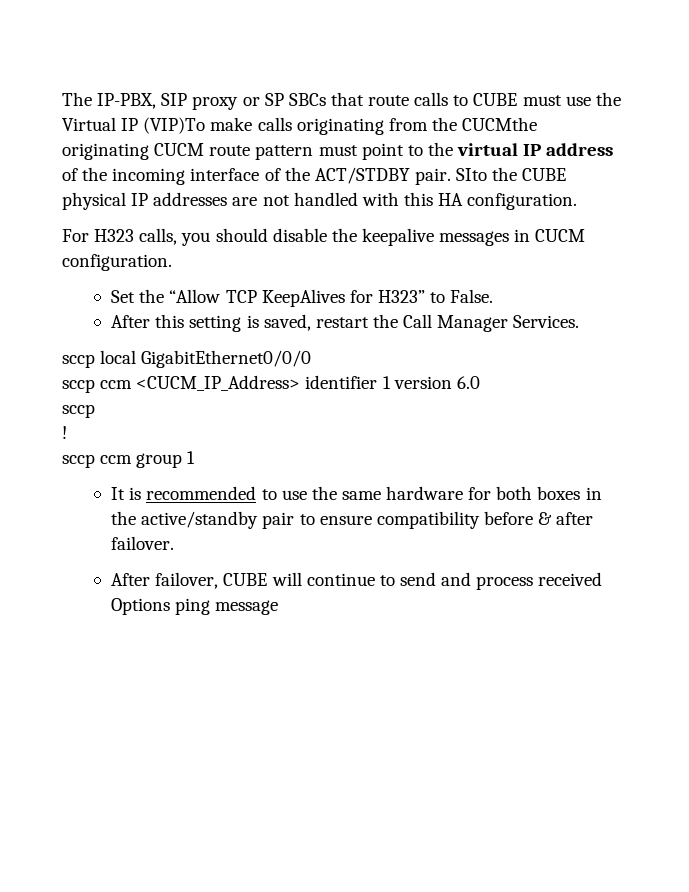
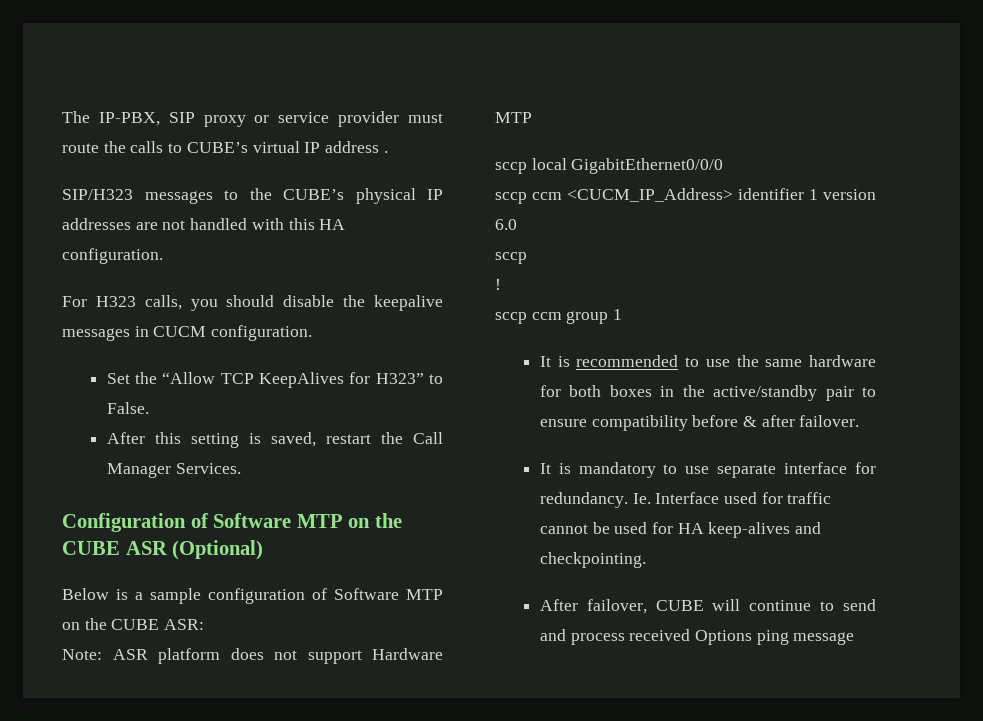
[264,92,621,106] [62,117,538,135] [62,142,614,160] [62,167,567,185] SP SBCs that route calls to CUBE must use the Virtual IP (VIP)To make calls originating from the CUCMthe originating CUCM route pattern must point to the virtual IP address of the incoming interface of the ACT/STDBY pair. SIto the CUBE -> [278,111,443,127] [62,141,388,153] [62,188,344,204] service provider must route the calls to CUBE’s virtual IP address . // SIP/H323 messages to the CUBE’s
(580, 321) none -> [62,513,402,532] [62,540,264,560] [62,588,443,604] [62,618,205,630] [62,648,443,664] [495,112,532,123] // Configuration of Software MTP on the CUBE ASR (Optional) // Below is a sample configuration of Software MTP on the CUBE ASR: // Note: ASR platform does not support Hardware MTP
(175, 543) none -> [539,462,876,478] [539,492,832,508] [539,522,822,538] [539,552,646,568] // It is mandatory to use separate interface for redundancy. Ie. Interface used for traffic cannot be used for HA keep-alives and checkpointing.

